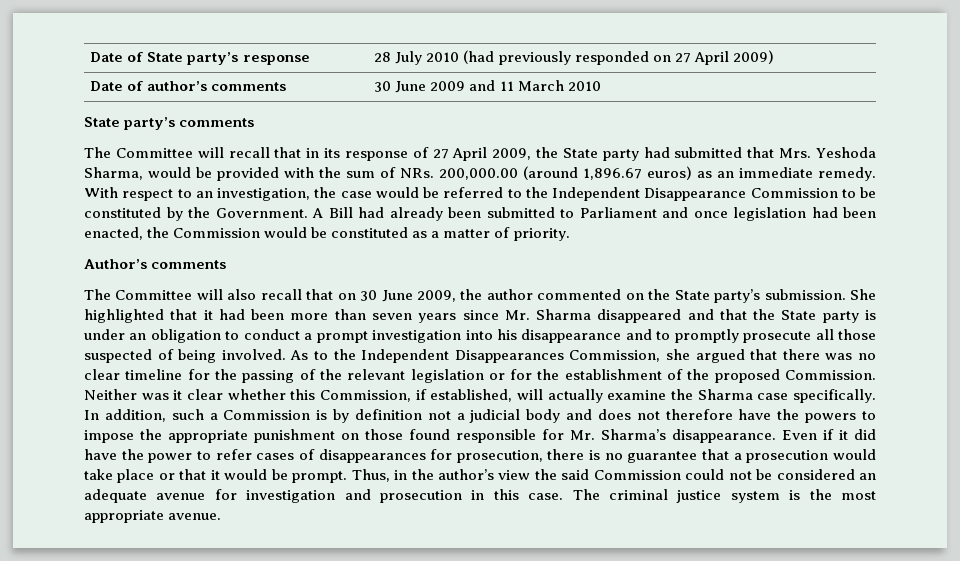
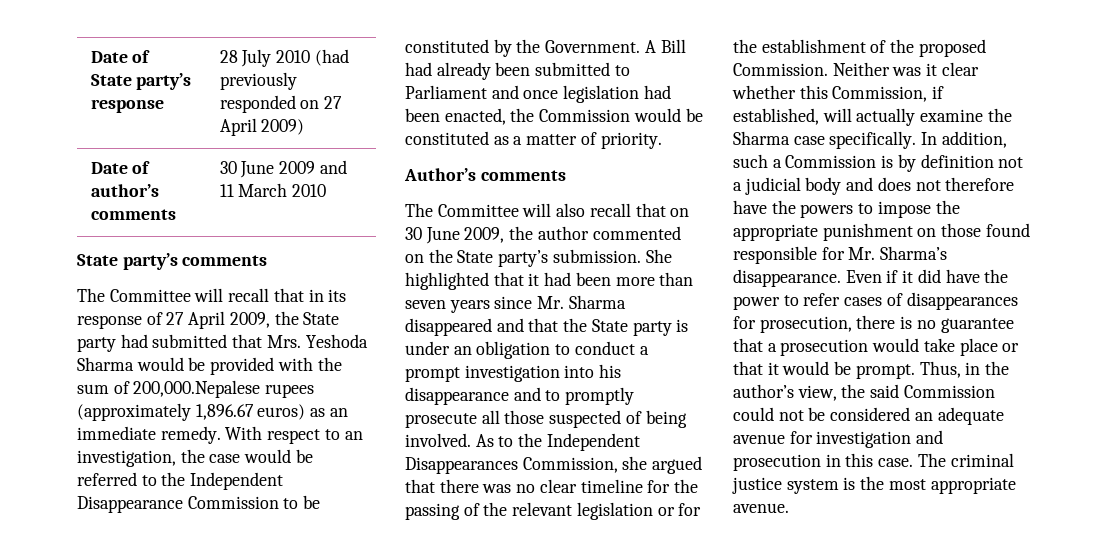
[84,167,143,180] Sharma, -> [77,357,134,371] Sharma
[400,166,578,180] NRs. 200,000.00 (around -> [133,380,315,398] [77,403,191,421] 200,000.Nepalese rupees (approximately
[498,470,531,480] view -> [797,385,837,401] view,

